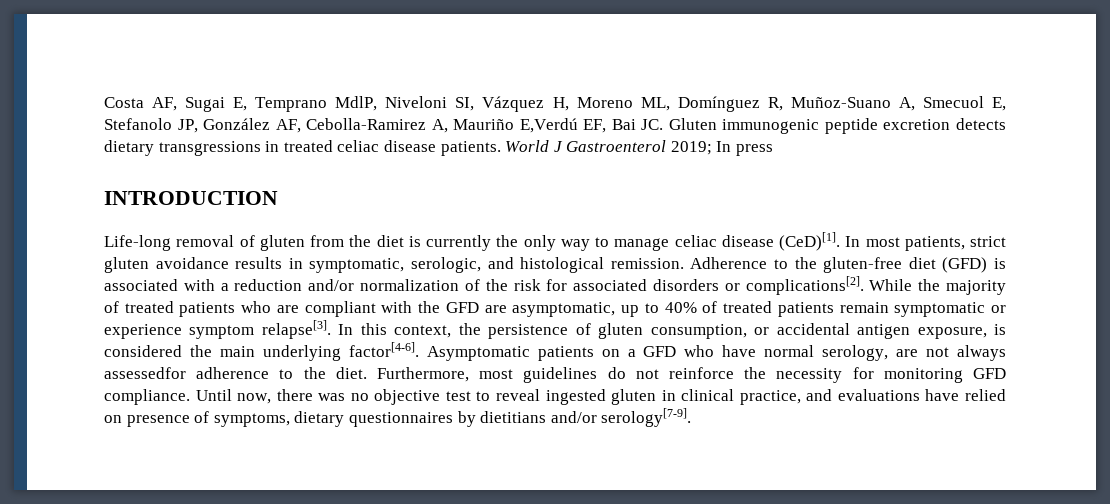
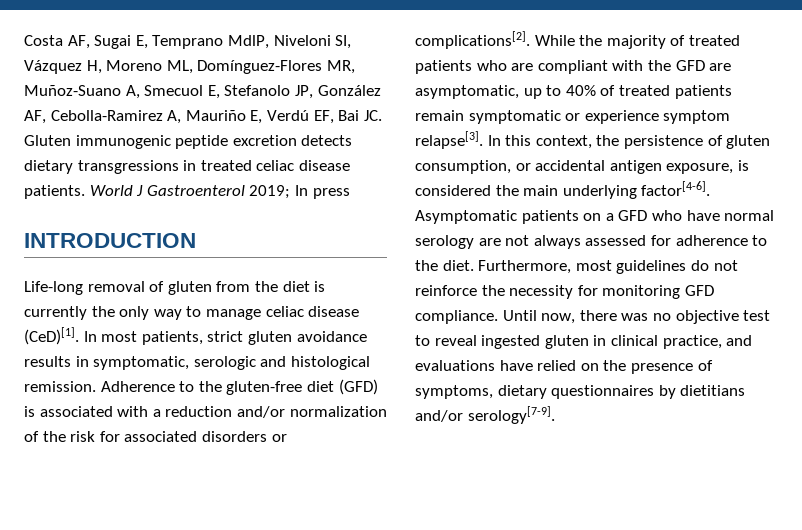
[677,96,783,112] Domínguez R, -> [197,60,355,74] Domínguez-Flores MR,
[519,118,578,133] E,Verdú -> [250,110,309,124] E, Verdú
[411,257,481,273] serologic, -> [193,356,256,370] serologic
[822,345,889,361] serology, -> [415,235,474,249] serology
[104,367,186,379] assessedfor -> [585,235,671,246] assessed for
(122, 419) none -> [603,360,627,371] the

